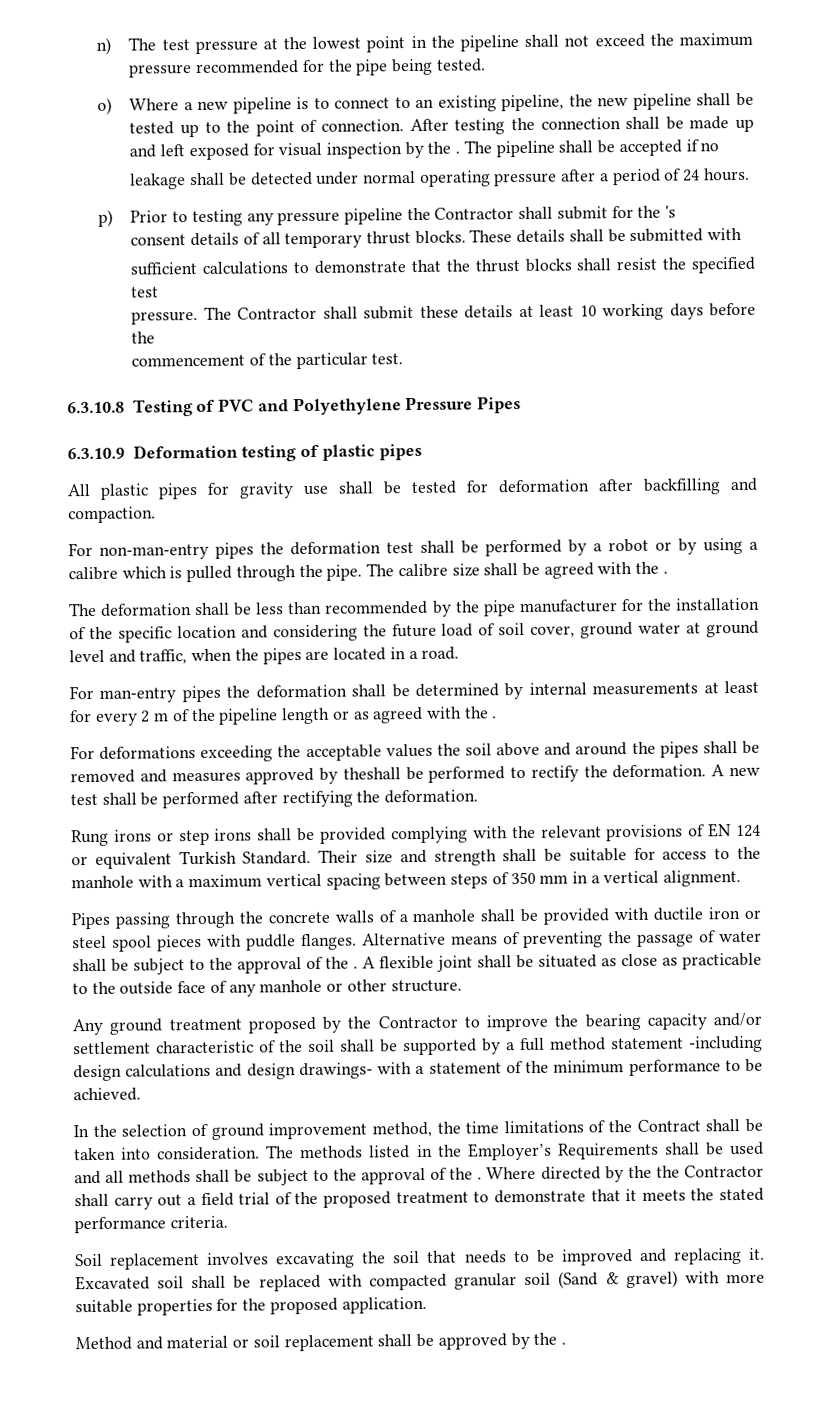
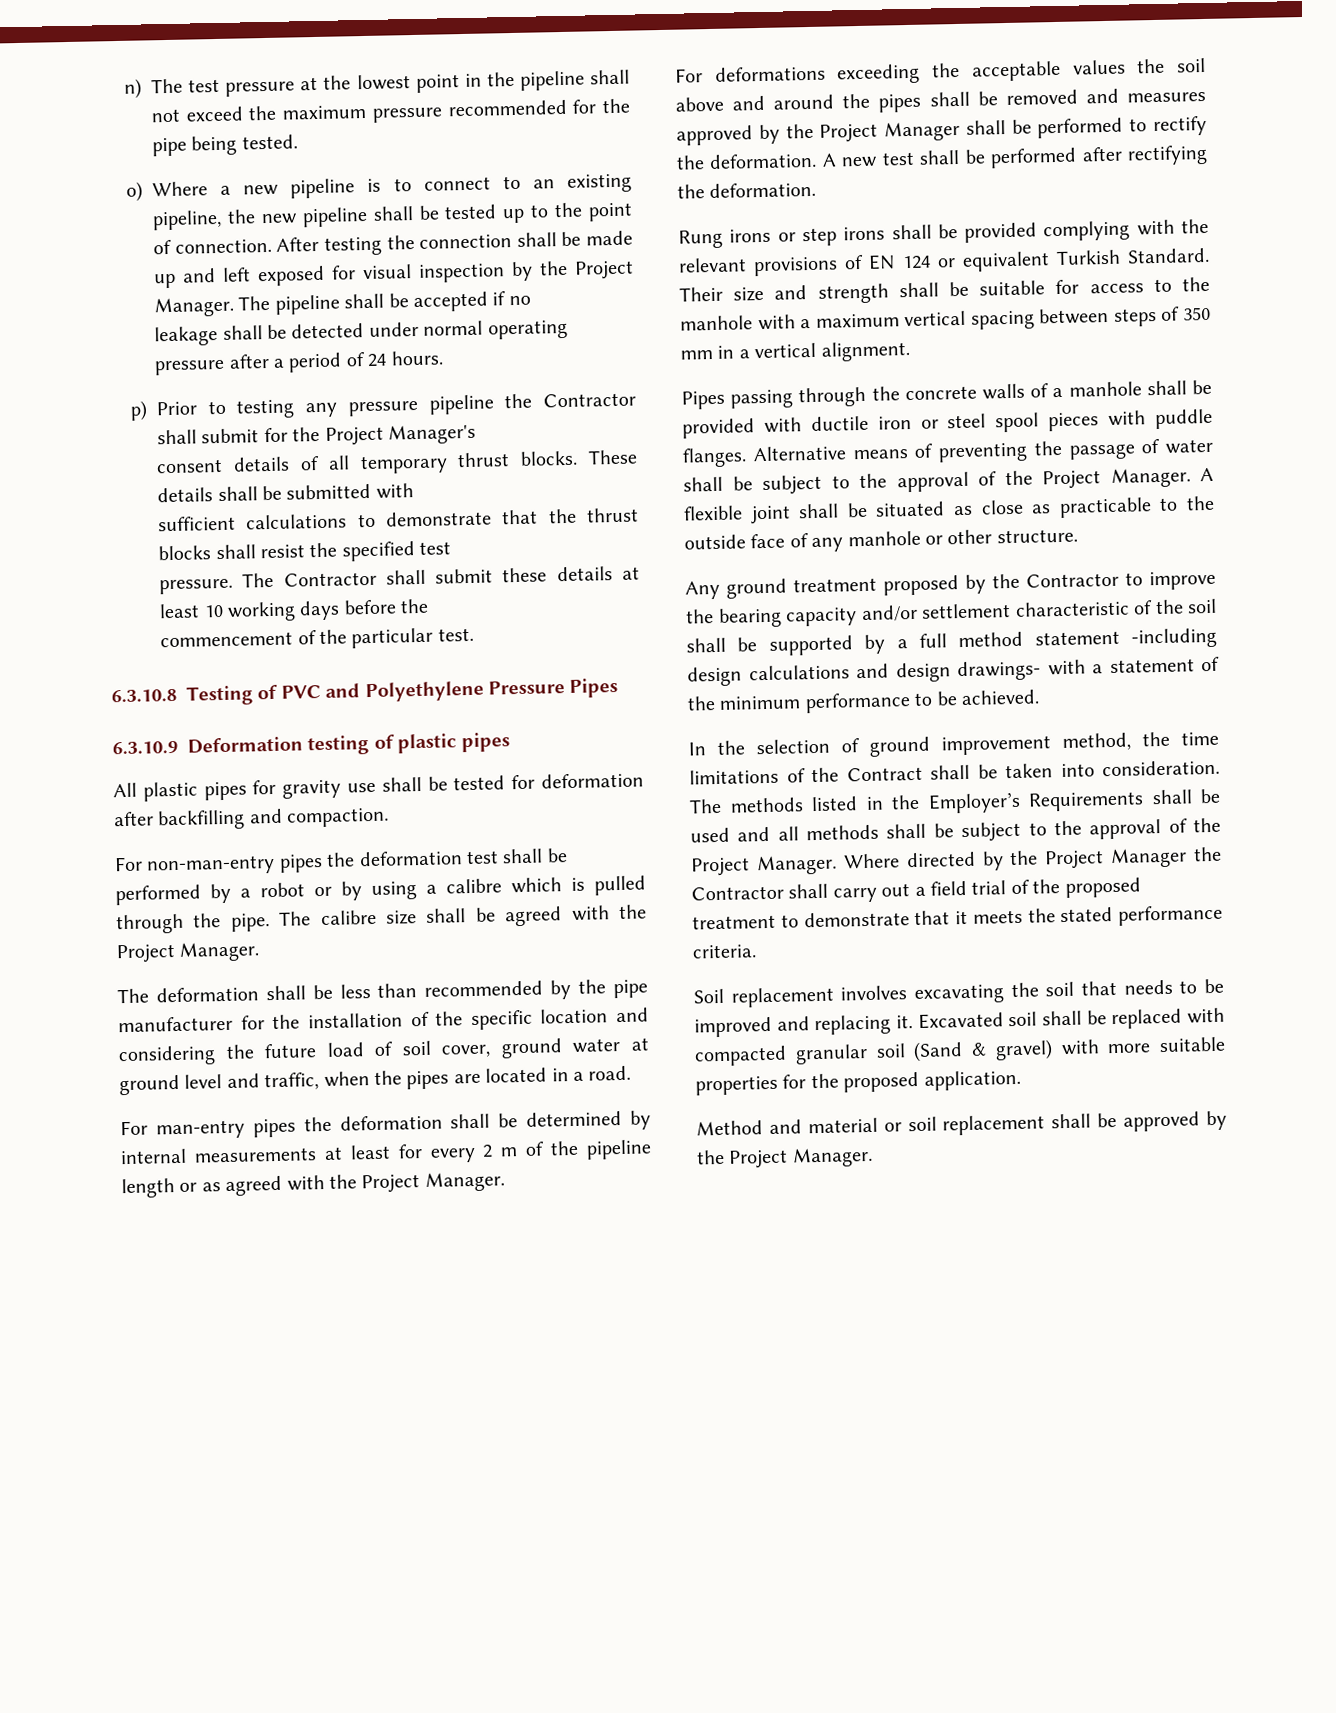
[455,151,461,154] . -> [573,260,634,280] [154,296,235,318] Project Manager.
[665,205,677,218] 's -> [324,423,477,446] Project Manager's
[662,571,668,574] . -> [116,941,261,964] Project Manager.
[492,716,498,719] . -> [361,1171,505,1194] Project Manager.
[342,767,401,780] theshall -> [785,120,1006,143] the Project Manager shall
[353,966,358,969] . -> [1042,467,1191,490] Project Manager.
[477,1177,483,1180] . -> [691,854,837,877] Project Manager.
(652, 1172) none -> [1044,847,1188,870] Project Manager
[560,1342,566,1345] . -> [728,1146,873,1169] Project Manager.

